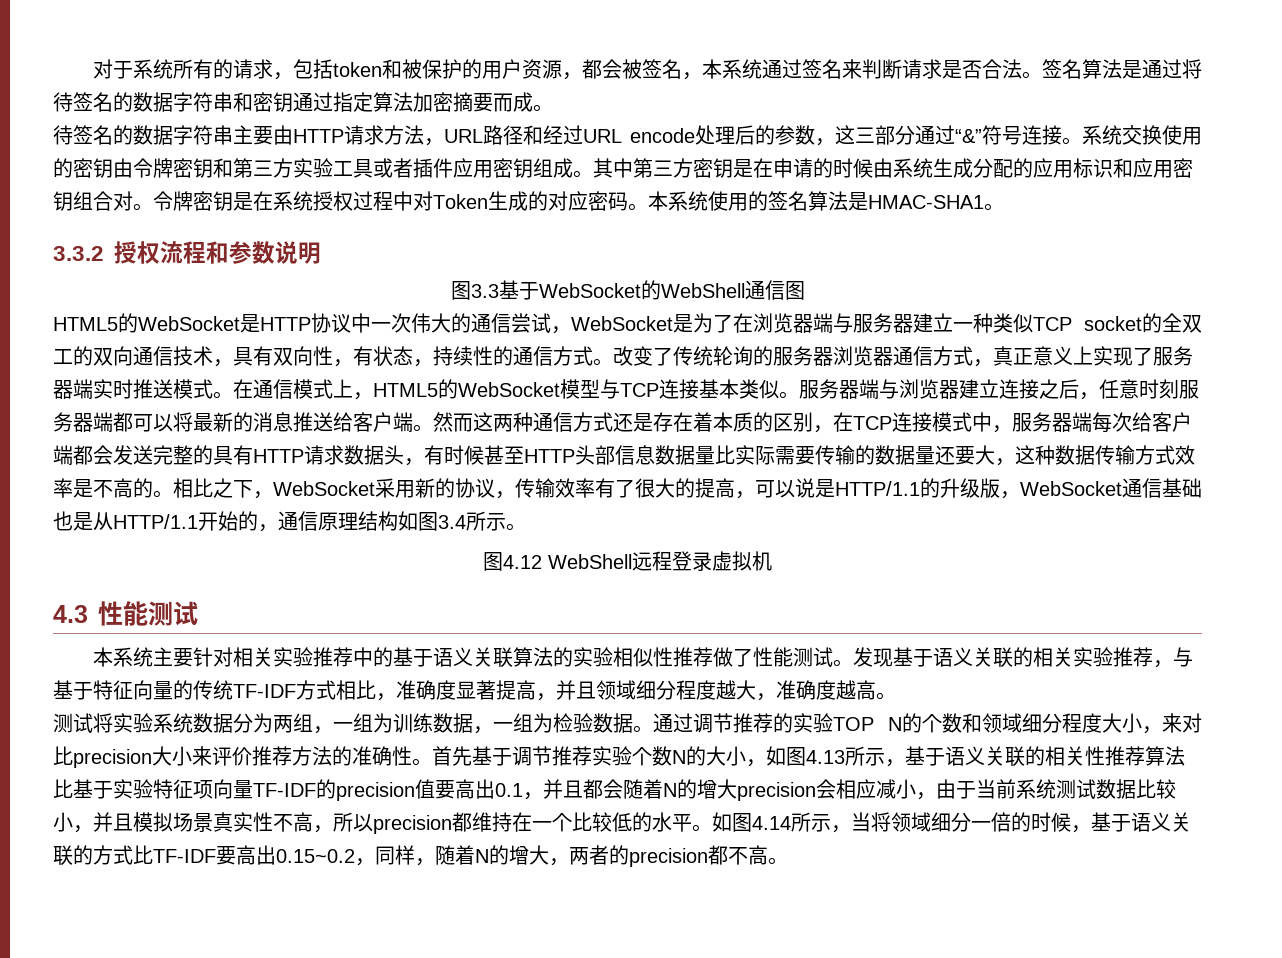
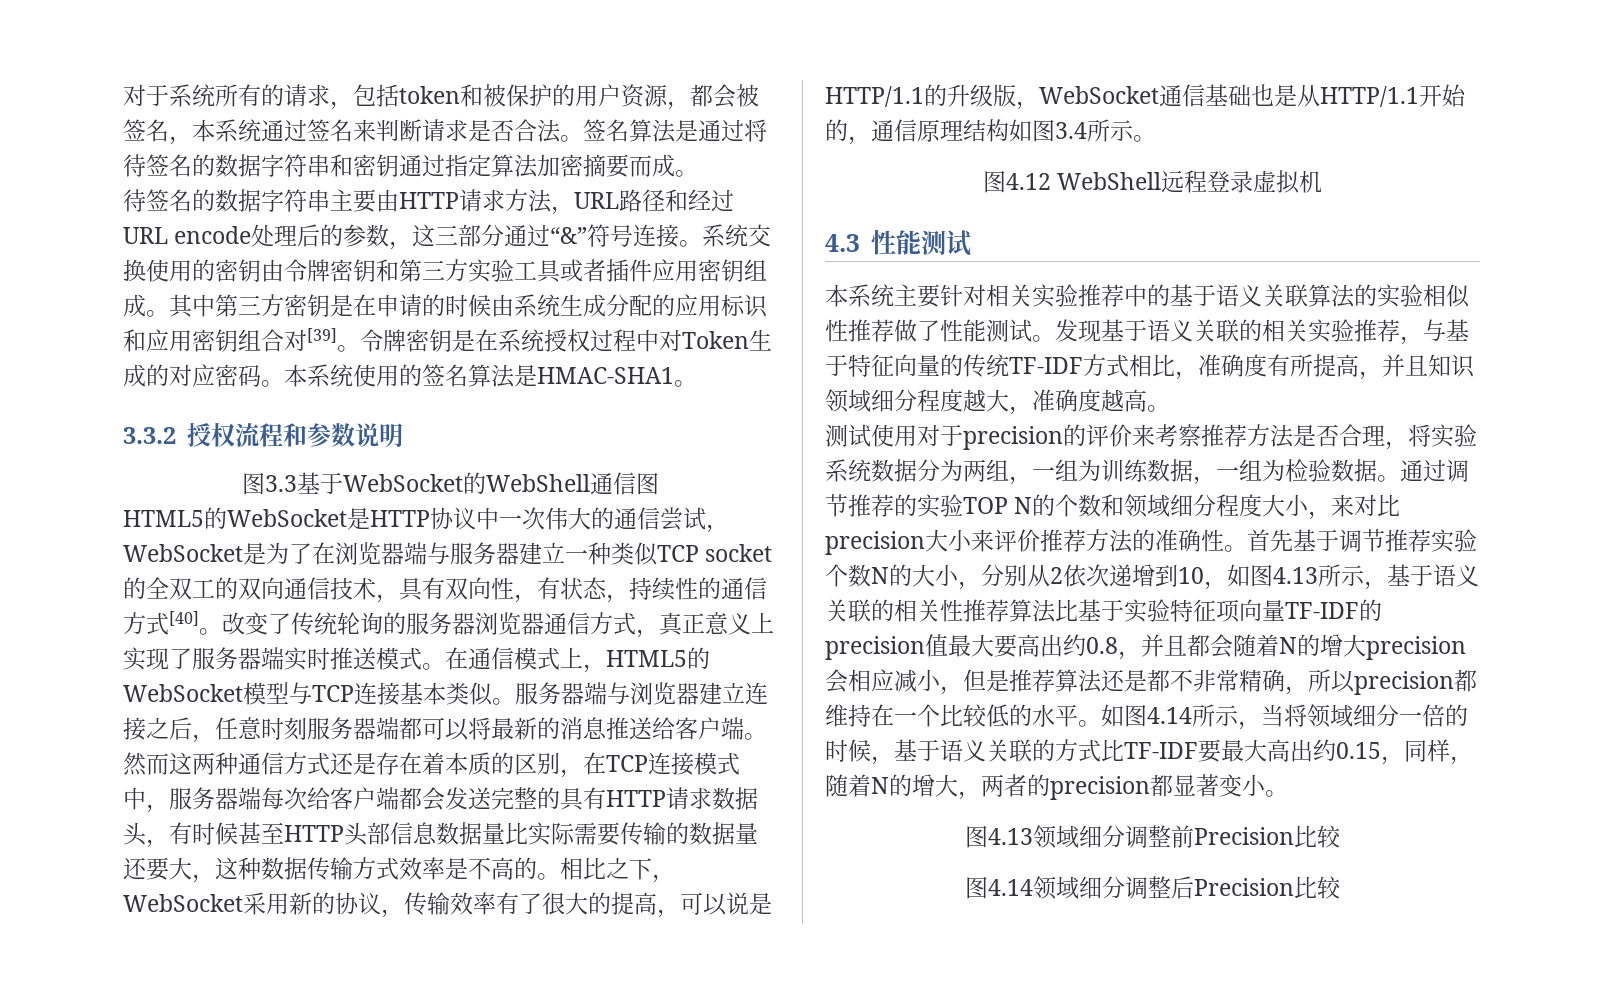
(133, 201) none -> [307,328,337,343] [39]
(593, 356) none -> [169,611,199,626] [40]
[456,680,496,700] 显著 -> [1267,354,1313,377] 有所
(596, 690) none -> [1428,354,1475,378] 知识
(93, 723) none -> [871,424,1408,450] 使用对于precision的评价来考察推荐方法是否合理，
(766, 763) none -> [981,564,1227,590] 分别从2依次递增到10，
[435,779,523,799] 要高出0.1 -> [948,634,1118,658] 最大要高出约0.8
[936,779,1176,799] [53,812,313,833] 由于当前系统测试数据比较小，并且模拟场景真实性不高 -> [963,669,1285,693] 但是推荐算法还是都不非常精确
[236,845,355,865] 高出0.15~0.2 -> [1221,739,1381,762] 最大高出约0.15
[728,845,788,865] 不高。 -> [1173,774,1288,797] [965,825,1341,849] [965,876,1341,900] 显著变小。 // 图4.13领域细分调整前Precision比较 // 图4.14领域细分调整后Precision比较

